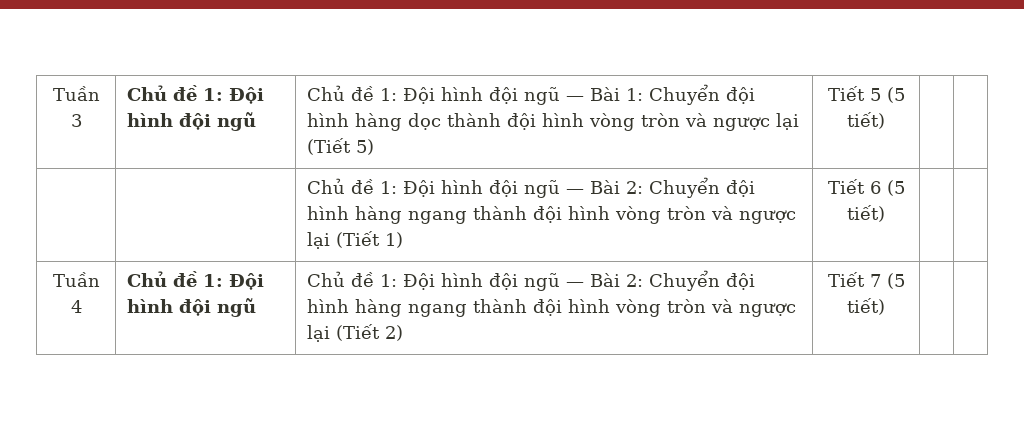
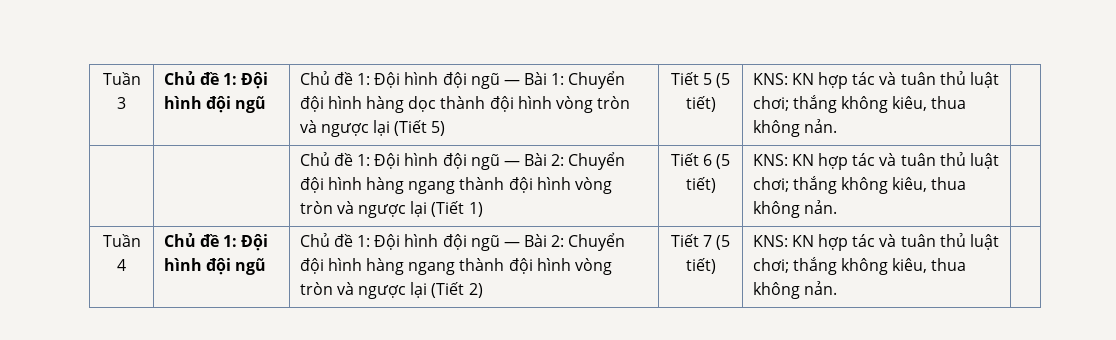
(885, 120) none -> [752,71,999,89] [752,95,967,113] [752,119,837,137] KNS: KN hợp tác và tuân thủ luật chơi; thắng không kiêu, thua không nản.
(885, 213) none -> [752,152,999,170] [752,176,967,194] [752,200,837,218] KNS: KN hợp tác và tuân thủ luật chơi; thắng không kiêu, thua không nản.
(885, 306) none -> [752,233,999,251] [752,257,967,275] [752,281,837,299] KNS: KN hợp tác và tuân thủ luật chơi; thắng không kiêu, thua không nản.

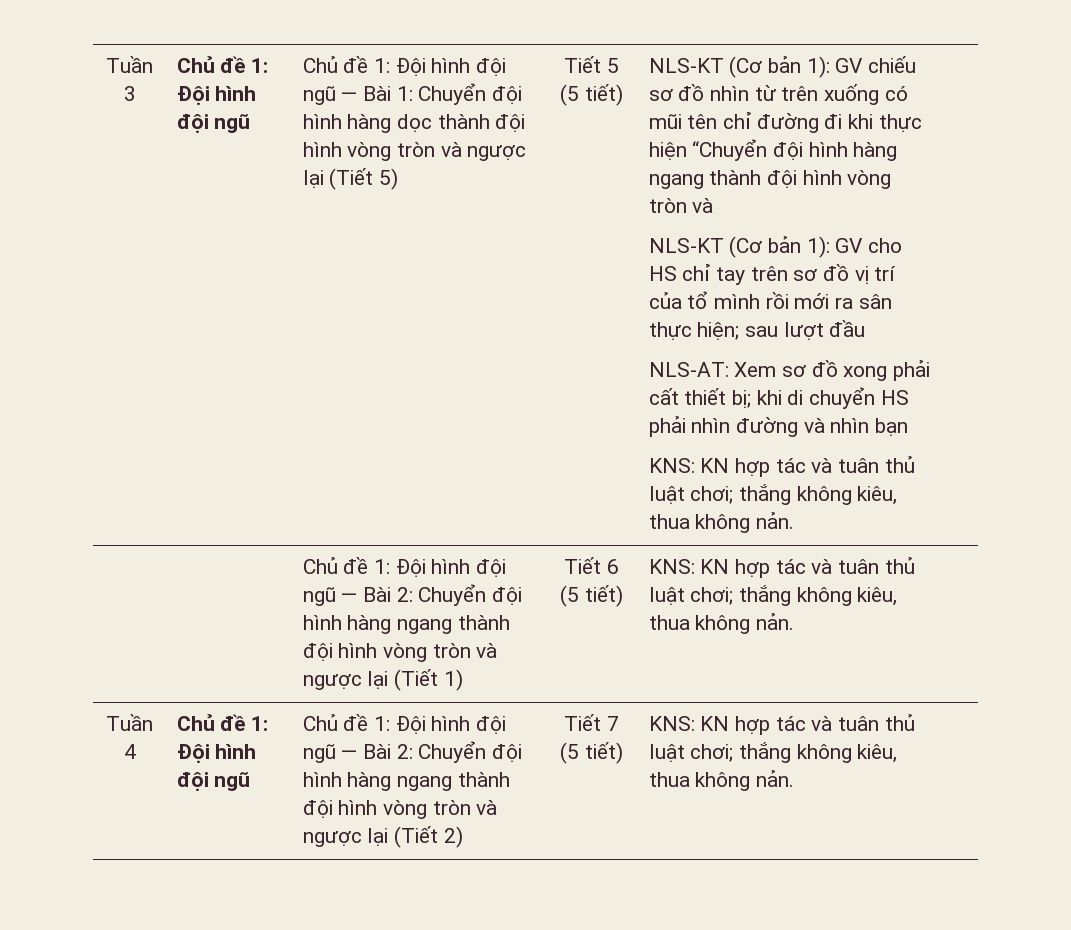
(716, 104) none -> [648,56,917,78] [648,84,908,105] [648,112,922,133] [648,139,898,161] [648,170,892,189] [648,198,714,213] [648,236,903,258] [648,264,897,285] [648,291,892,309] [648,320,866,340] [648,360,931,381] [648,387,909,409] [648,416,909,437] NLS-KT (Cơ bản 1): GV chiếu sơ đồ nhìn từ trên xuống có mũi tên chỉ đường đi khi thực hiện “Chuyển đội hình hàng ngang thành đội hình vòng tròn và // NLS-KT (Cơ bản 1): GV cho HS chỉ tay trên sơ đồ vị trí của tổ mình rồi mới ra sân thực hiện; sau lượt đầu // NLS-AT: Xem sơ đồ xong phải cất thiết bị; khi di chuyển HS phải nhìn đường và nhìn bạn //

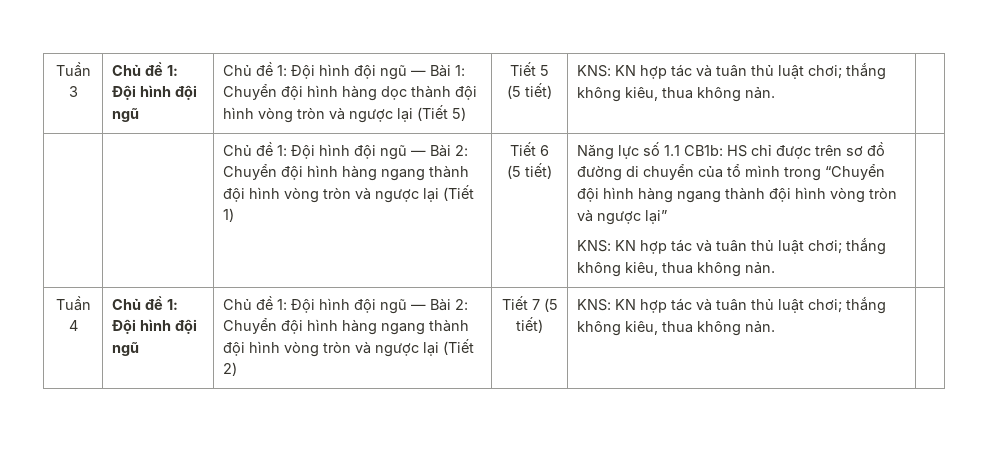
[648,56,917,78] [648,84,908,105] [648,112,922,133] [648,139,898,161] [648,170,892,189] [648,198,714,213] [648,236,903,258] [648,264,897,285] [648,291,892,309] [648,320,866,340] [648,360,931,381] [648,387,909,409] [648,416,909,437] NLS-KT (Cơ bản 1): GV chiếu sơ đồ nhìn từ trên xuống có mũi tên chỉ đường đi khi thực hiện “Chuyển đội hình hàng ngang thành đội hình vòng tròn và // NLS-KT (Cơ bản 1): GV cho HS chỉ tay trên sơ đồ vị trí của tổ mình rồi mới ra sân thực hiện; sau lượt đầu // NLS-AT: Xem sơ đồ xong phải cất thiết bị; khi di chuyển HS phải nhìn đường và nhìn bạn // -> (552, 91) none
(623, 596) none -> [577,142,886,160] [577,164,886,181] [577,187,898,203] [577,209,668,225] Năng lực số 1.1 CB1b: HS chỉ được trên sơ đồ đường di chuyển của tổ mình trong “Chuyển đội hình hàng ngang thành đội hình vòng tròn và ngược lại” //

